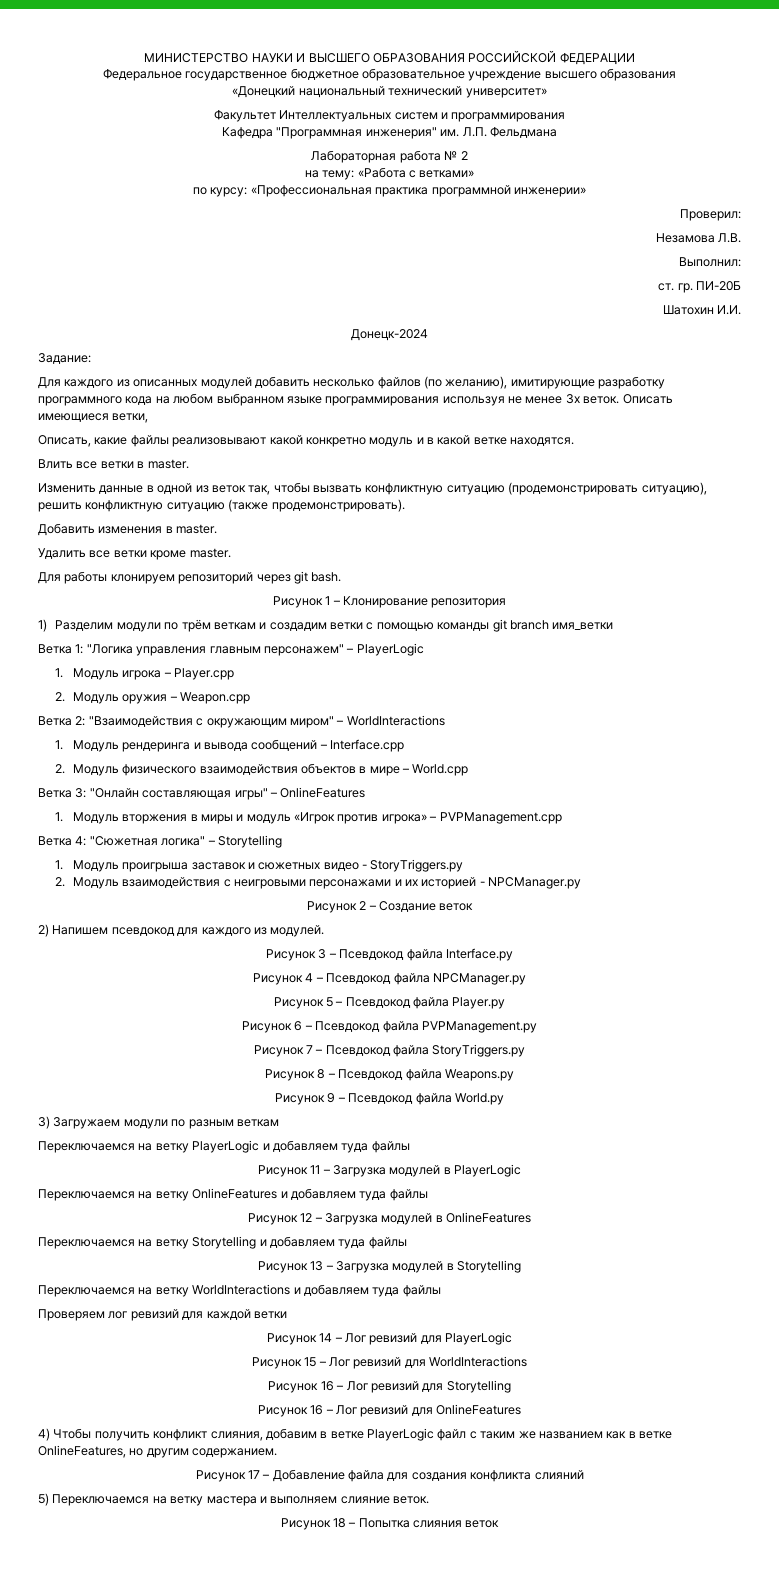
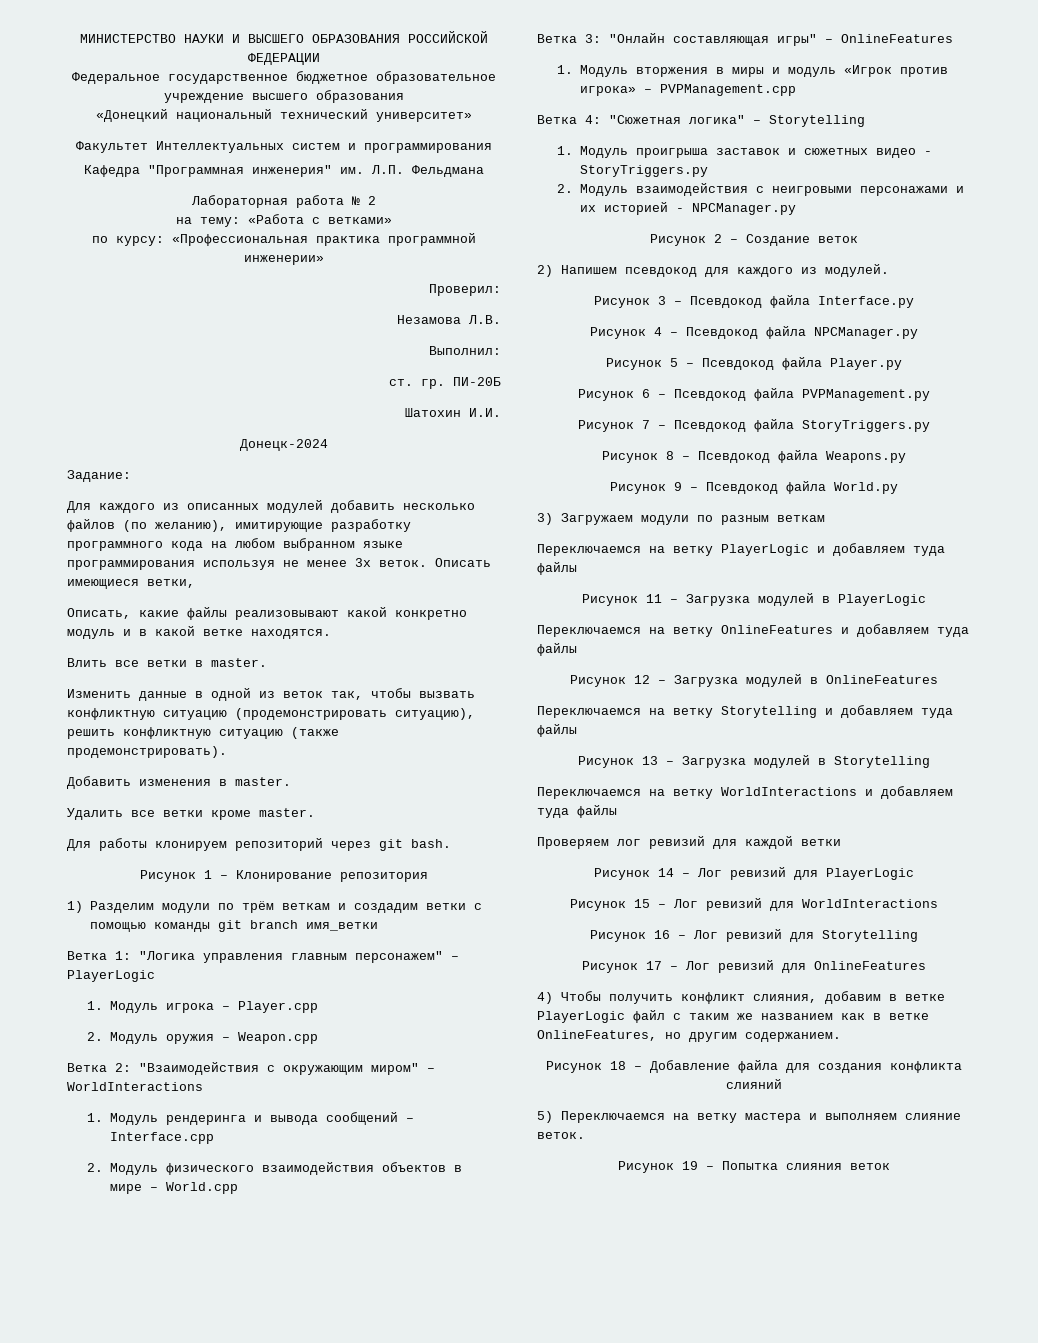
[310,1405,324,1415] 16 -> [646,961,662,970] 17
[247,1470,260,1479] 17 -> [610,1061,626,1070] 18
[332,1518,346,1528] 18 -> [682,1161,698,1170] 19

